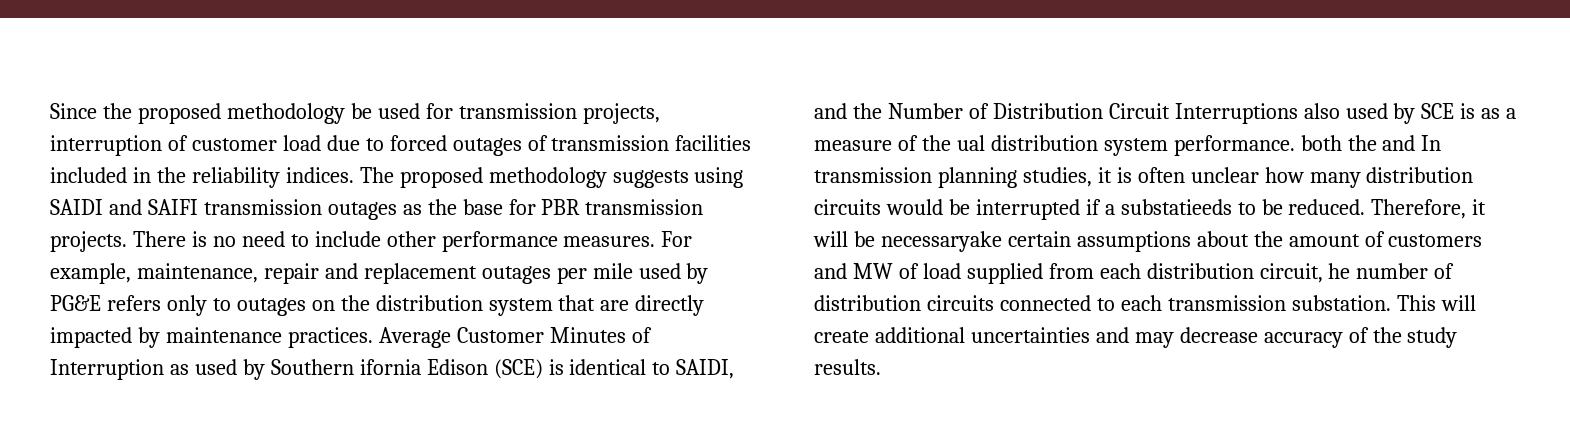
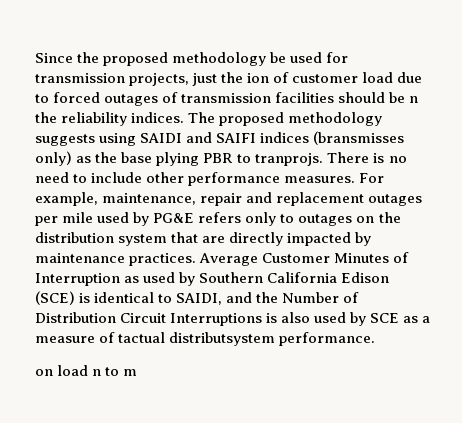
[50,135,162,156] interruption -> [192,72,270,86] just the ion
[50,167,151,183] included in -> [338,92,419,103] should be n
[203,199,704,220] [50,231,127,252] transmission outages as the base for PBR transmission projects. -> [260,131,405,145] [35,151,324,166] indices (bransmisses only) as the base plying PBR to tranprojs.
[359,359,421,375] ifornia -> [267,272,338,283] California
(1298, 113) none -> [266,313,278,323] is
[1460,103,1476,119] is -> (400, 318) none
[921,135,1442,156] [814,167,1474,188] [814,199,1487,220] [813,231,1483,252] [814,263,1455,284] [814,295,1476,311] [814,327,1458,348] [814,359,881,375] the ual distribution system performance. both the and In transmission planning studies, it is often unclear how many distribution circuits would be interrupted if a substatieeds to be reduced. Therefore, it will be necessaryake certain assumptions about the amount of customers and MW of load supplied from each distribution circuit, he number of distribution circuits connected to each transmission substation. This will create additional uncertainties and may decrease accuracy of the study results. -> [118,332,376,346] [35,365,138,376] tactual distributsystem performance. // on load n to m

